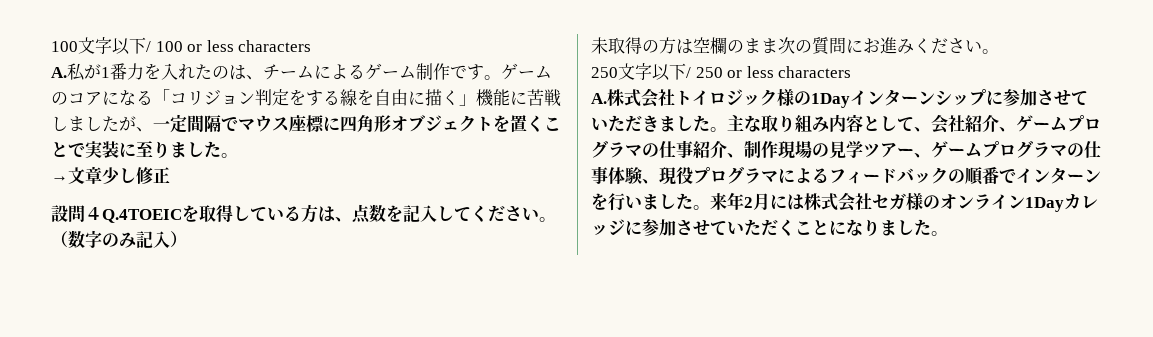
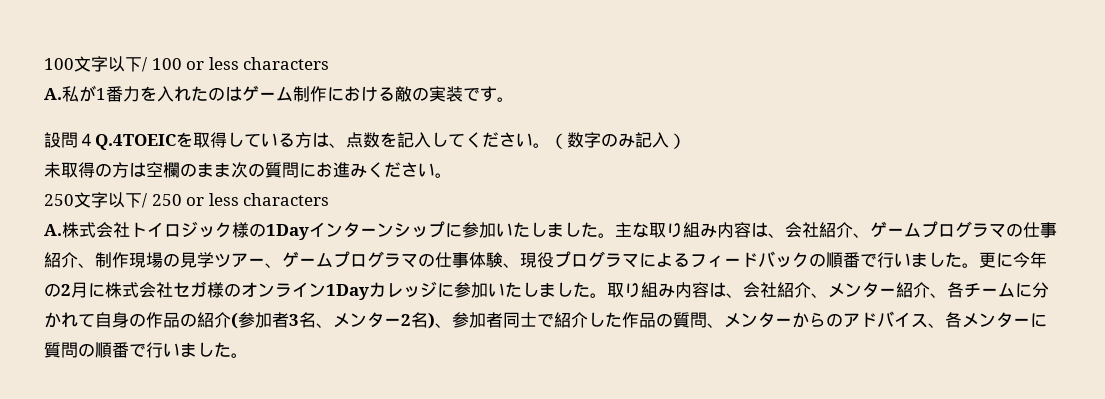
[246,63,552,80] [51,89,561,107] [51,114,561,133] [51,141,238,158] [51,166,170,184] 、チームによるゲーム制作です。ゲームのコアになる「コリジョン判定をする線を自由に描く」機能に苦戦しましたが、一定間隔でマウス座標に四角形オブジェクトを置くことで実装に至りました。 // →文章少し修正 -> [242,85,514,102] ゲーム制作における敵の実装です。
[1037,90,1088,105] [591,115,659,132] させていただき -> [496,222,547,237] いたし
[863,116,914,131] として -> [751,222,768,237] は
[1016,167,1101,184] [591,192,744,211] インターンを行いました。来年 -> [877,251,1047,268] [44,283,61,297] 行いました。更に今年の
[787,194,804,210] は -> (105, 290) none
[676,219,880,236] させていただくことになり -> [488,282,1049,298] [44,311,1047,329] [44,342,180,358] いたしました。取り組み内容は、会社紹介、メンター紹介、各チームに分かれて自身の作品の紹介(参加者3名、メンター2名)、参加者同士で紹介した作品の質問、メンターからのアドバイス、各メンターに質問の順番で行い

